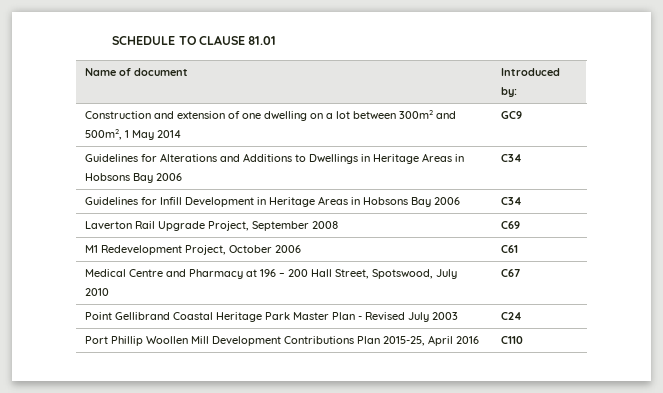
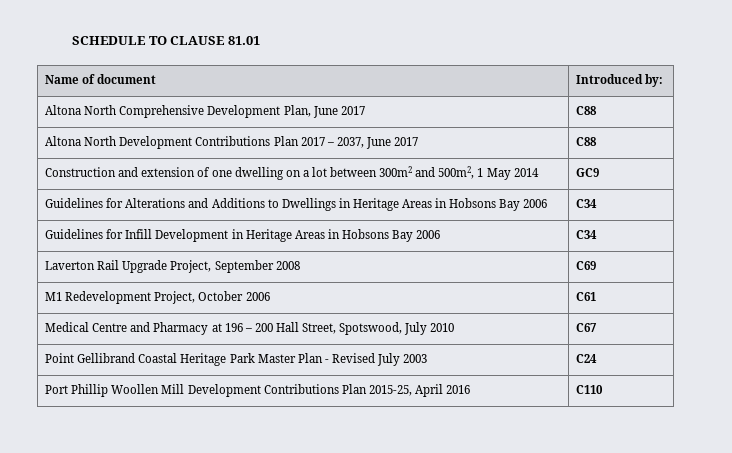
(518, 92) none -> [45,105,365,118] [576,106,598,115] [45,136,419,149] [576,137,598,146] // Altona North Comprehensive Development Plan, June 2017 | C88 // Altona North Development Contributions Plan 2017 – 2037, June 2017 | C88

